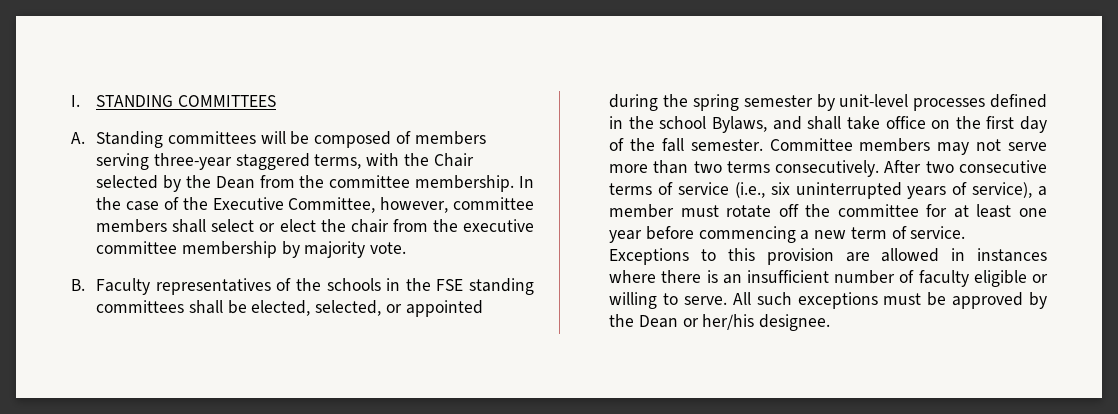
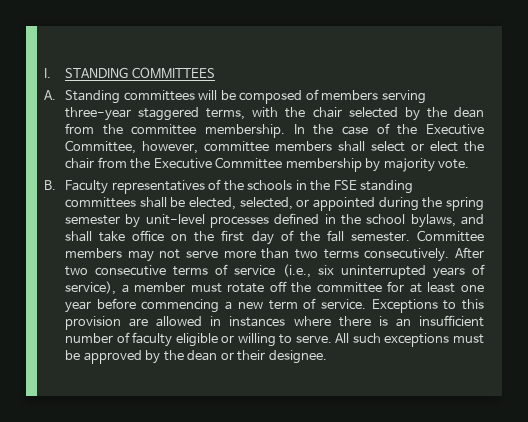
[433,153,474,167] Chair -> [312,107,342,118] chair
[215,176,255,189] Dean -> [454,107,485,118] dean
[463,219,535,232] [96,241,178,254] executive committee -> [153,157,283,169] Executive Committee
[712,116,768,133] Bylaws, -> [410,214,456,228] bylaws,
[638,314,755,330] Dean or her/his -> [187,350,266,361] dean or their

